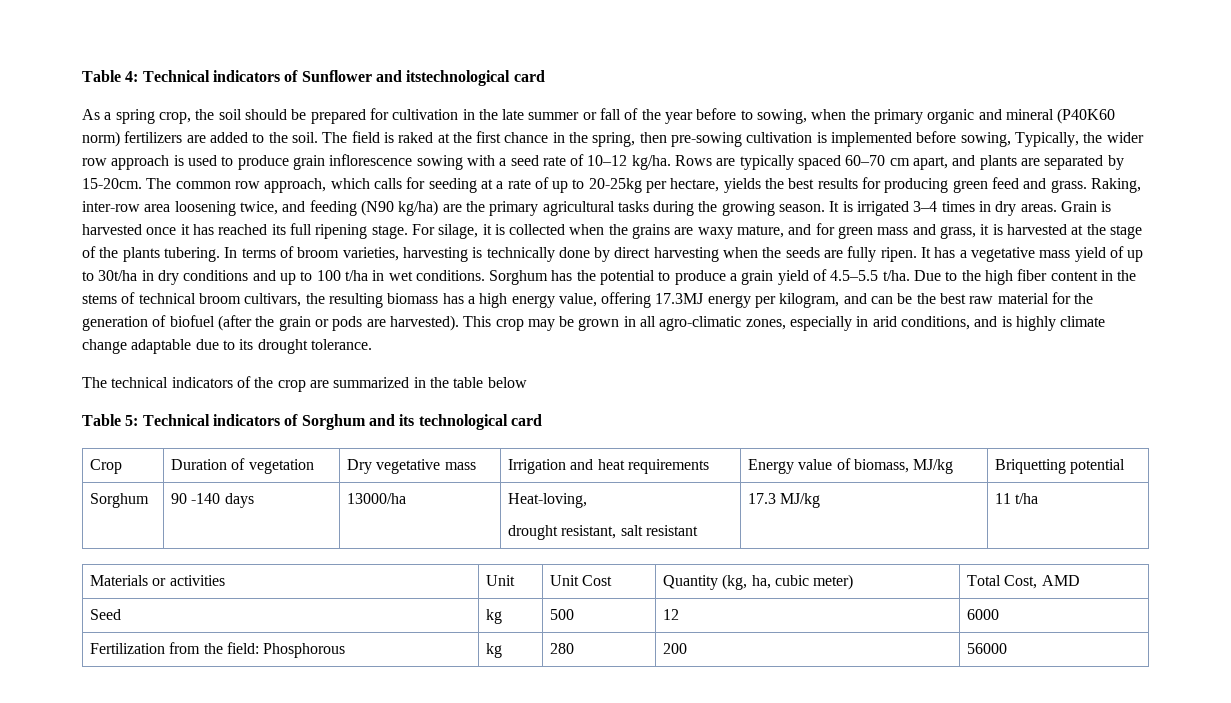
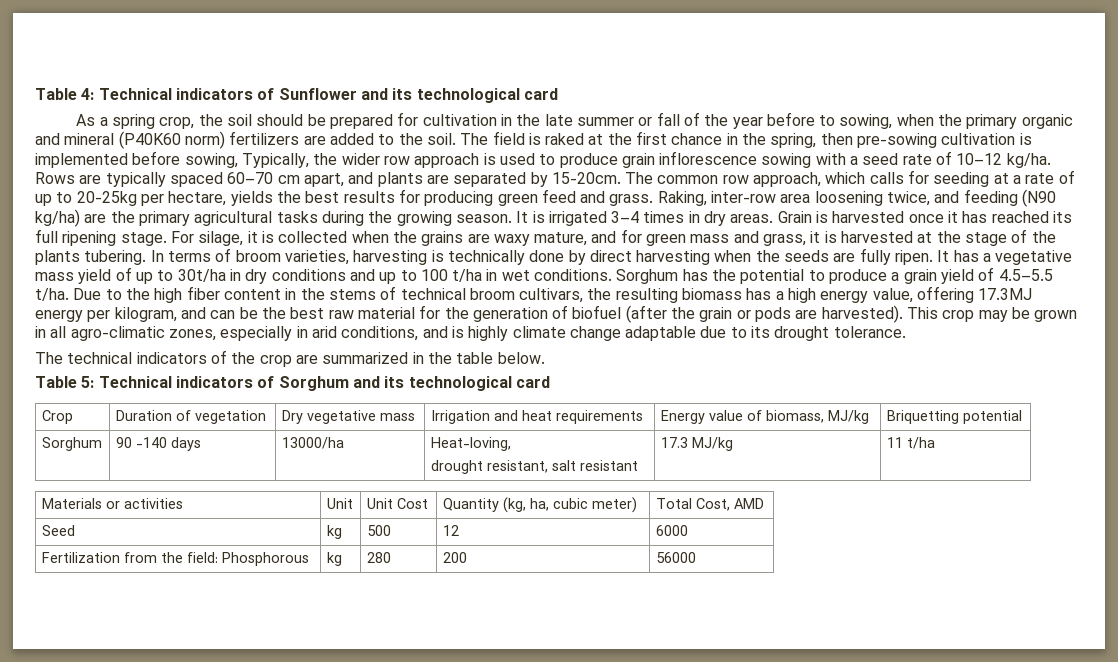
[406,70,511,86] itstechnological -> [392,88,520,103] its technological
[487,377,527,388] below -> [497,352,545,364] below.

